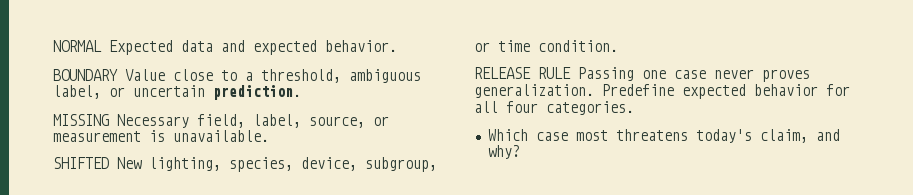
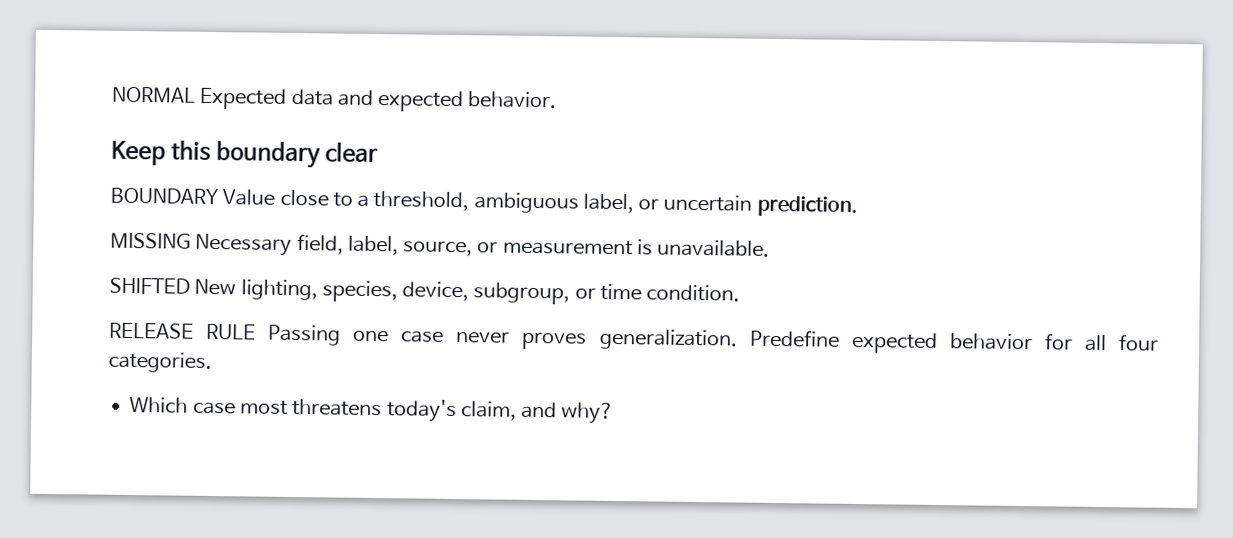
(397, 46) none -> [111,140,379,169] // Keep this boundary clear

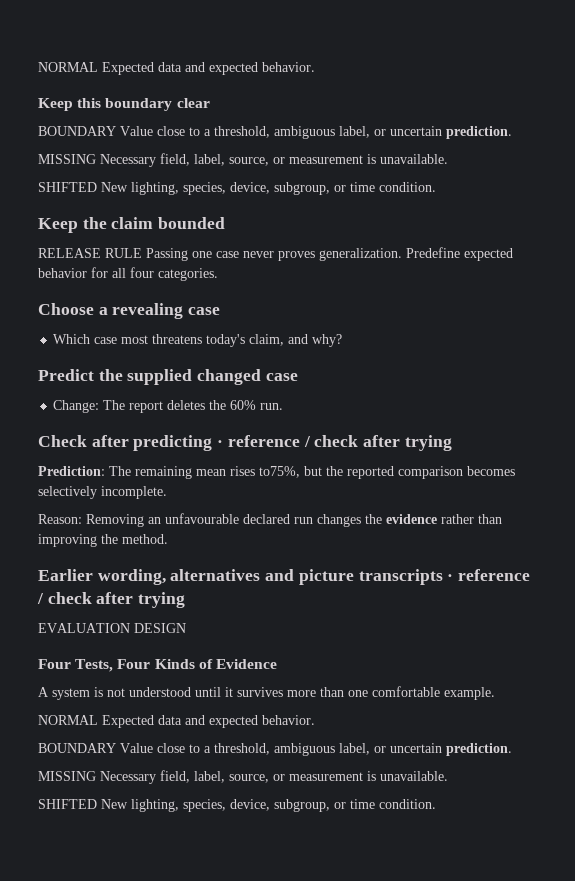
(741, 293) none -> [38,217,226,233] // Keep the claim bounded
(212, 362) none -> [38,303,221,319] // Choose a revealing case
(615, 413) none -> [38,369,298,385] [53,400,284,413] [38,435,452,451] [38,466,515,479] [38,486,167,499] [38,513,502,527] [38,534,168,547] [38,569,531,585] [37,592,186,608] [38,623,186,633] [38,659,277,672] [38,686,495,700] [38,715,315,728] [38,743,512,756] [38,770,448,784] [38,799,436,812] // Predict the supplied changed case // Change: The report deletes the 60% run. // Check after predicting · reference / check after trying // Prediction: The remaining mean rises to75%, but the reported comparison becomes selectively incomplete. // Reason: Removing an unfavourable declared run changes the evidence rather than improving the method. // Earlier wording, alternatives and picture transcripts · reference / check after trying // EVALUATION DESIGN // Four Tests, Four Kinds of Evidence // A system is not understood until it survives more than one comfortable example. // NORMAL Expected data and expected behavior. // BOUNDARY Value close to a threshold, ambiguous label, or uncertain prediction. // MISSING Necessary field, label, source, or measurement is unavailable. // SHIFTED New lighting, species, device, subgroup, or time condition.

